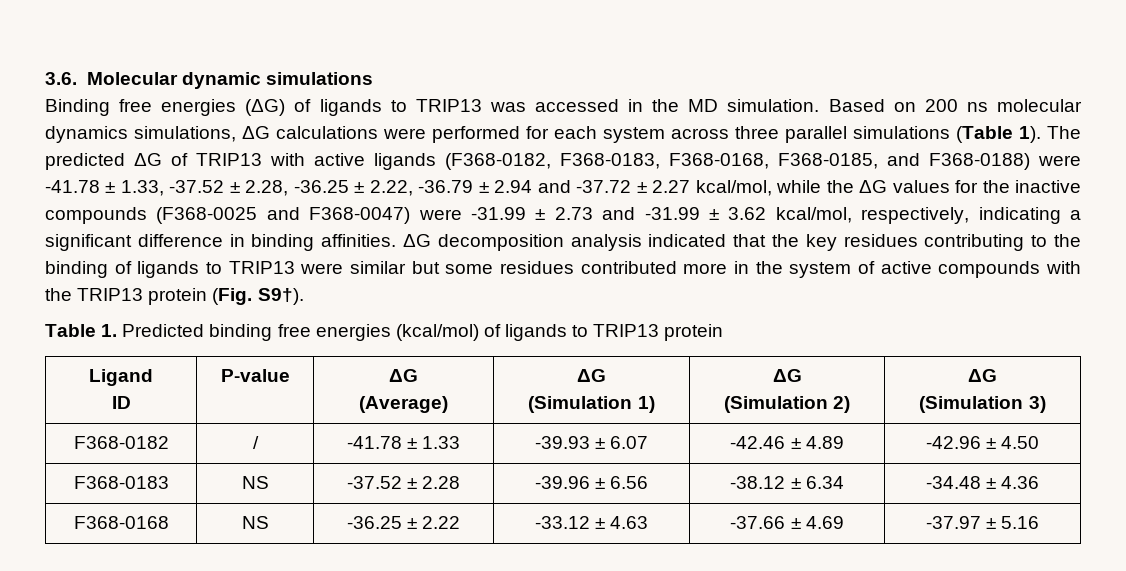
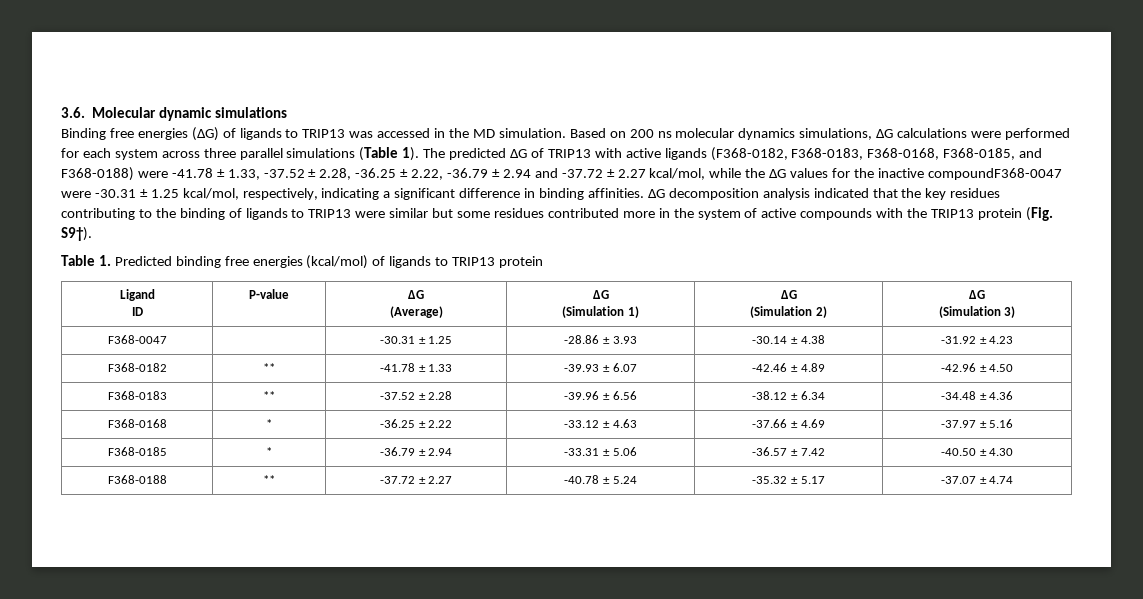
[45,207,767,224] compounds (F368-0025 and F368-0047) were -31.99 ± 2.73 and -31.99 ± 3.62 -> [927,168,1062,180] [61,189,179,198] compoundF368-0047 were -30.31 ± 1.25
(1046, 404) none -> [107,335,167,344] [379,336,453,344] [564,335,637,344] [752,335,825,344] [940,336,1014,344] // F368-0047 | | -30.31 ± 1.25 | -28.86 ± 3.93 | -30.14 ± 4.38 | -31.92 ± 4.23
[252,436,259,449] / -> [263,363,275,372] **
[241,476,269,489] NS -> [263,391,275,400] **
[241,516,269,529] NS -> [266,419,272,428] *
(1040, 522) none -> [107,447,167,456] [266,447,272,456] [379,447,453,456] [564,447,637,456] [752,447,825,456] [940,448,1014,456] [107,475,167,484] [263,475,275,484] [379,476,453,484] [564,475,637,484] [752,476,825,484] [940,476,1014,484] // F368-0185 | * | -36.79 ± 2.94 | -33.31 ± 5.06 | -36.57 ± 7.42 | -40.50 ± 4.30 // F368-0188 | ** | -37.72 ± 2.27 | -40.78 ± 5.24 | -35.32 ± 5.17 | -37.07 ± 4.74

